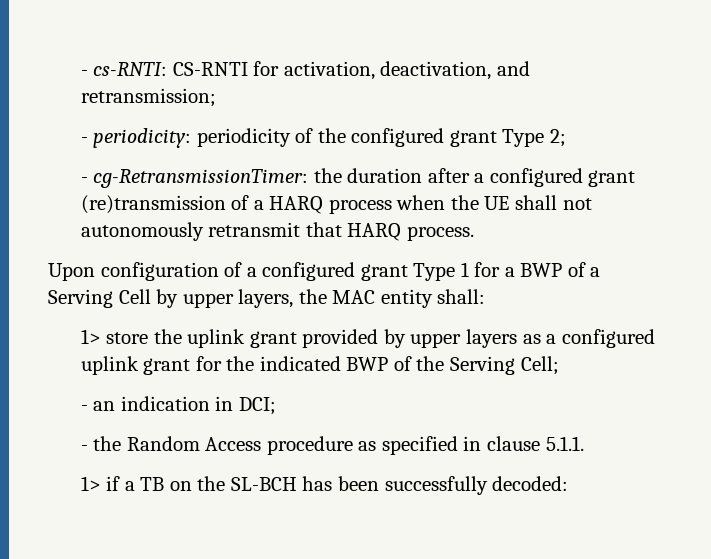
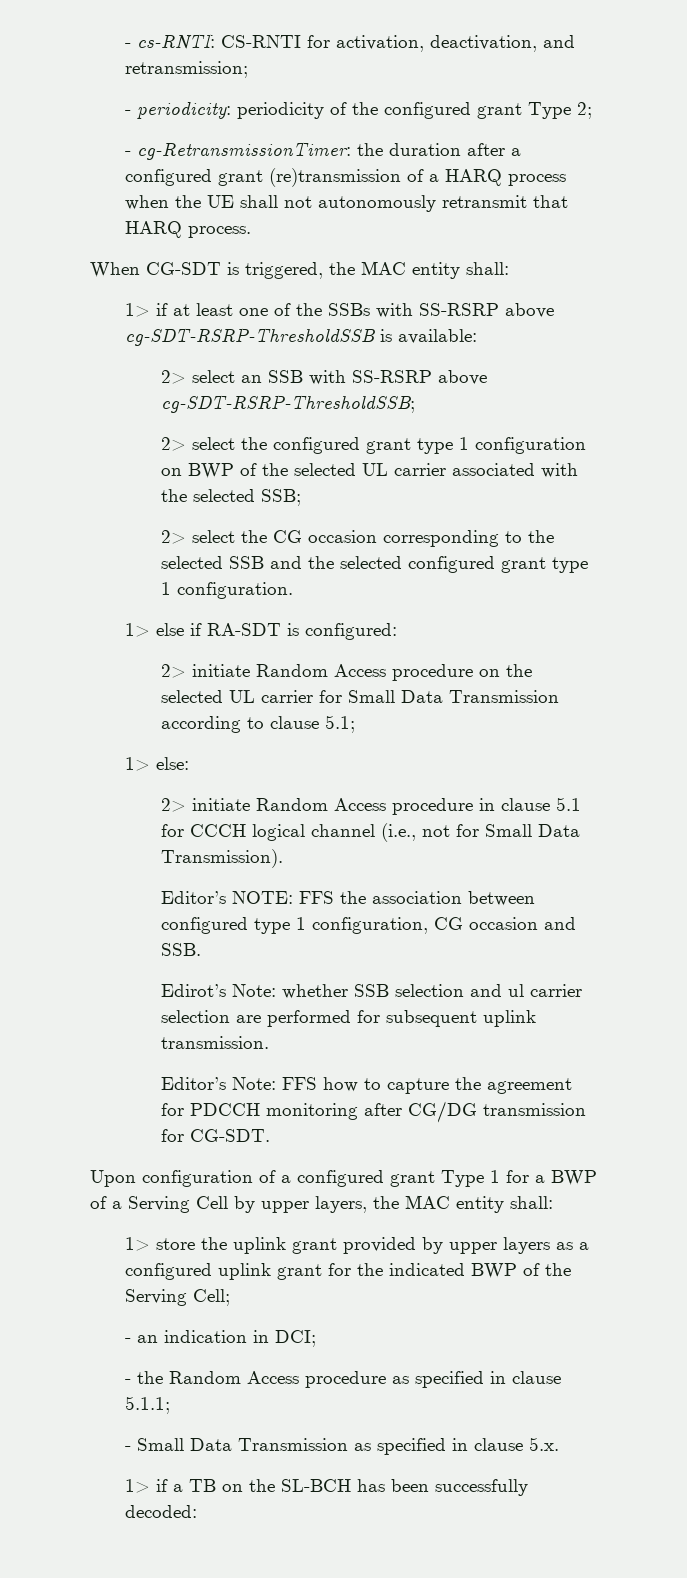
(474, 233) none -> [90,261,509,279] [125,303,555,318] [125,328,478,346] [160,370,487,385] [160,395,415,413] [160,437,586,454] [160,463,578,479] [160,489,301,506] [160,530,554,547] [160,556,588,573] [160,582,293,599] [125,623,398,640] [160,664,532,681] [160,690,559,703] [160,715,355,733] [125,757,190,771] [160,797,581,815] [160,823,580,842] [160,849,283,868] [160,891,535,906] [160,917,576,934] [160,943,201,956] [160,984,582,999] [160,1010,536,1027] [160,1036,269,1049] [160,1077,572,1094] [160,1101,586,1123] [160,1129,270,1142] // When CG-SDT is triggered, the MAC entity shall: // 1> if at least one of the SSBs with SS-RSRP above cg-SDT-RSRP-ThresholdSSB is available: // 2> select an SSB with SS-RSRP above cg-SDT-RSRP-ThresholdSSB; // 2> select the configured grant type 1 configuration on BWP of the selected UL carrier associated with the selected SSB; // 2> select the CG occasion corresponding to the selected SSB and the selected configured grant type 1 configuration. // 1> else if RA-SDT is configured: // 2> initiate Random Access procedure on the selected UL carrier for Small Data Transmission according to clause 5.1; // 1> else: // 2> initiate Random Access procedure in clause 5.1 for CCCH logical channel (i.e., not for Small Data Transmission). // Editor’s NOTE: FFS the association between configured type 1 configuration, CG occasion and SSB. // Edirot’s Note: whether SSB selection and ul carrier selection are performed for subsequent uplink transmission. // Editor’s Note: FFS how to capture the agreement for PDCCH monitoring after CG/DG transmission for CG-SDT.
[545,436,584,451] 5.1.1. -> [125,1396,171,1414] [125,1437,560,1455] 5.1.1; // - Small Data Transmission as specified in clause 5.x.

